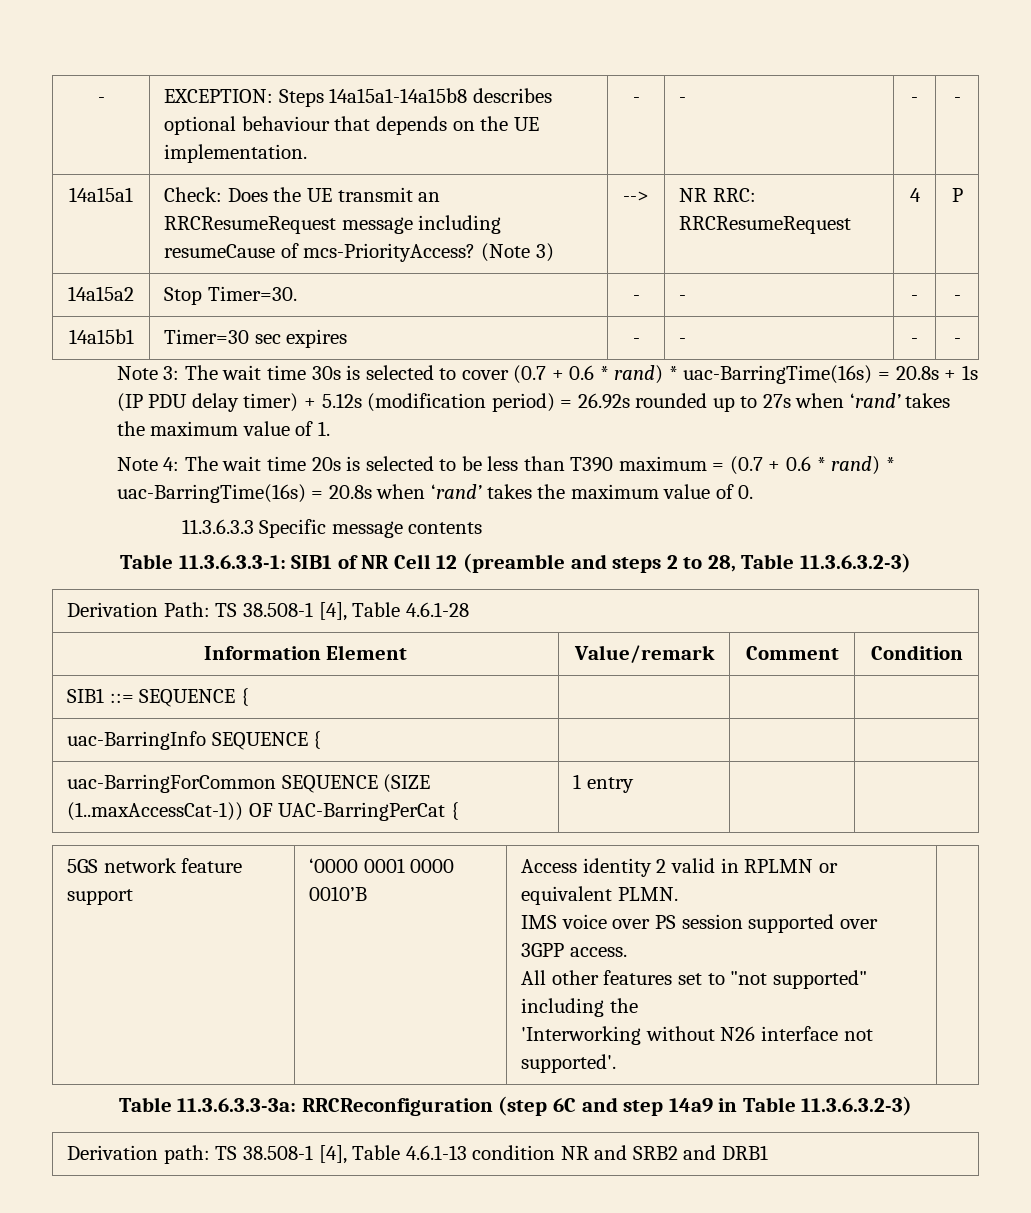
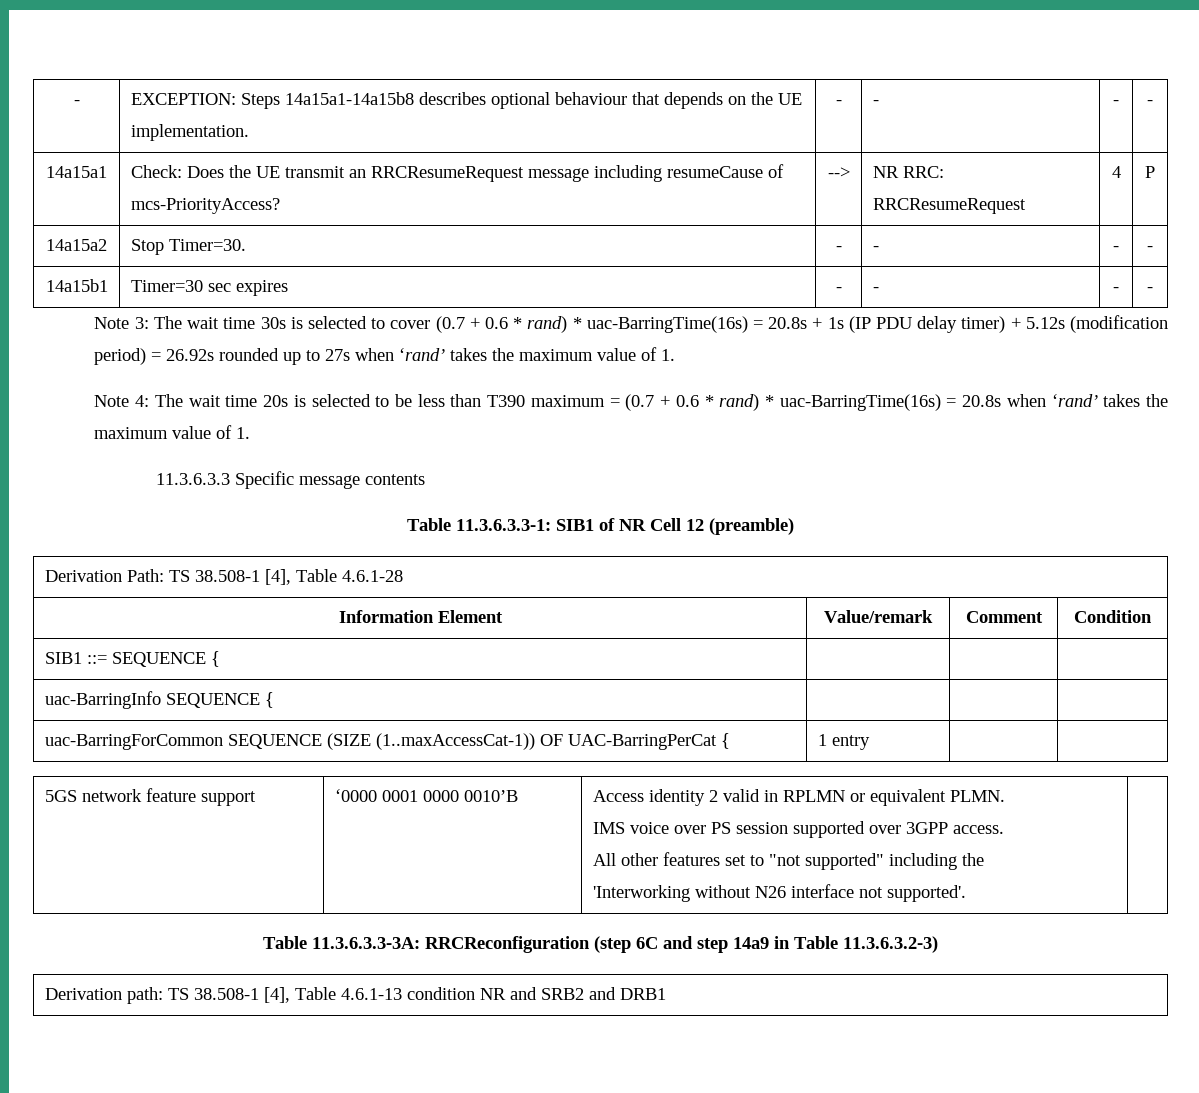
[480,243,554,262] (Note 3) -> (280, 206) none
[738,485,754,499] 0. -> [236,427,251,439] 1.
[463,553,911,573] (preamble and steps 2 to 28, Table 11.3.6.3.2-3) -> [709,518,794,535] (preamble)
[177,1098,297,1112] 11.3.6.3.3-3a: -> [312,937,420,949] 11.3.6.3.3-3A:

